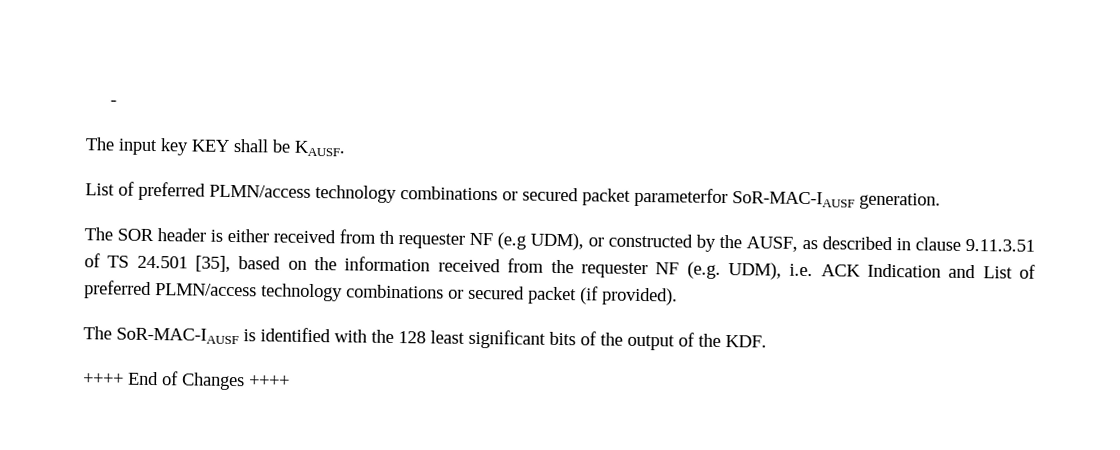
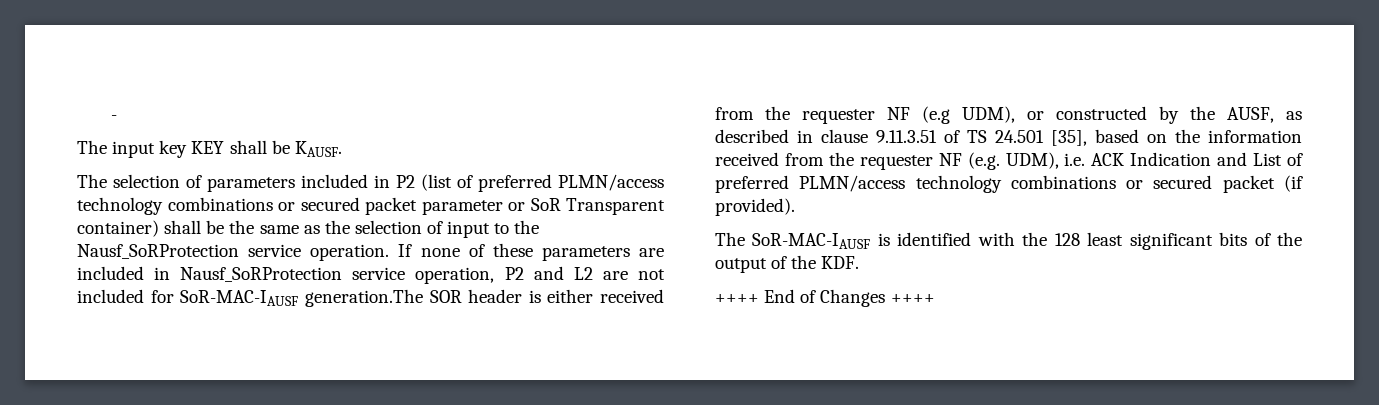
[85,181,941,210] [84,227,113,241] List of preferred PLMN/access technology combinations or secured packet parameterfor SoR-MAC-IAUSF generation. // The -> [77,174,664,192] [77,197,665,215] [77,220,540,238] [77,243,664,261] [77,266,666,284] [77,289,423,307] The selection of parameters included in P2 (list of preferred PLMN/access technology combinations or secured packet parameter or SoR Transparent container) shall be the same as the selection of input to the Nausf_SoRProtection service operation. If none of these parameters are included in Nausf_SoRProtection service operation, P2 and L2 are not included for SoR-MAC-IAUSF generation.The
[379,230,394,244] th -> [765,106,790,120] the

